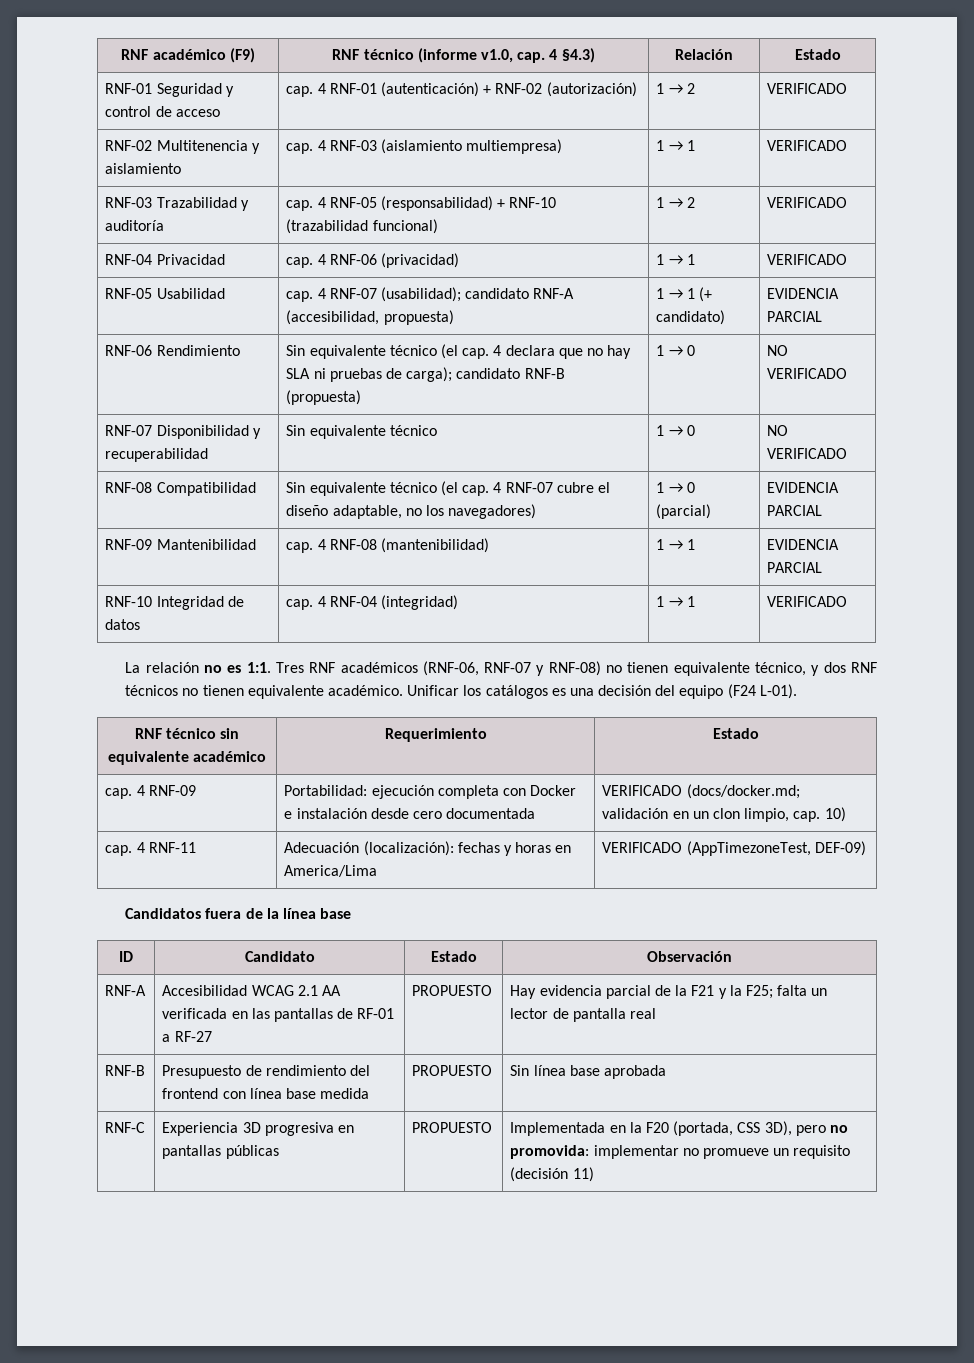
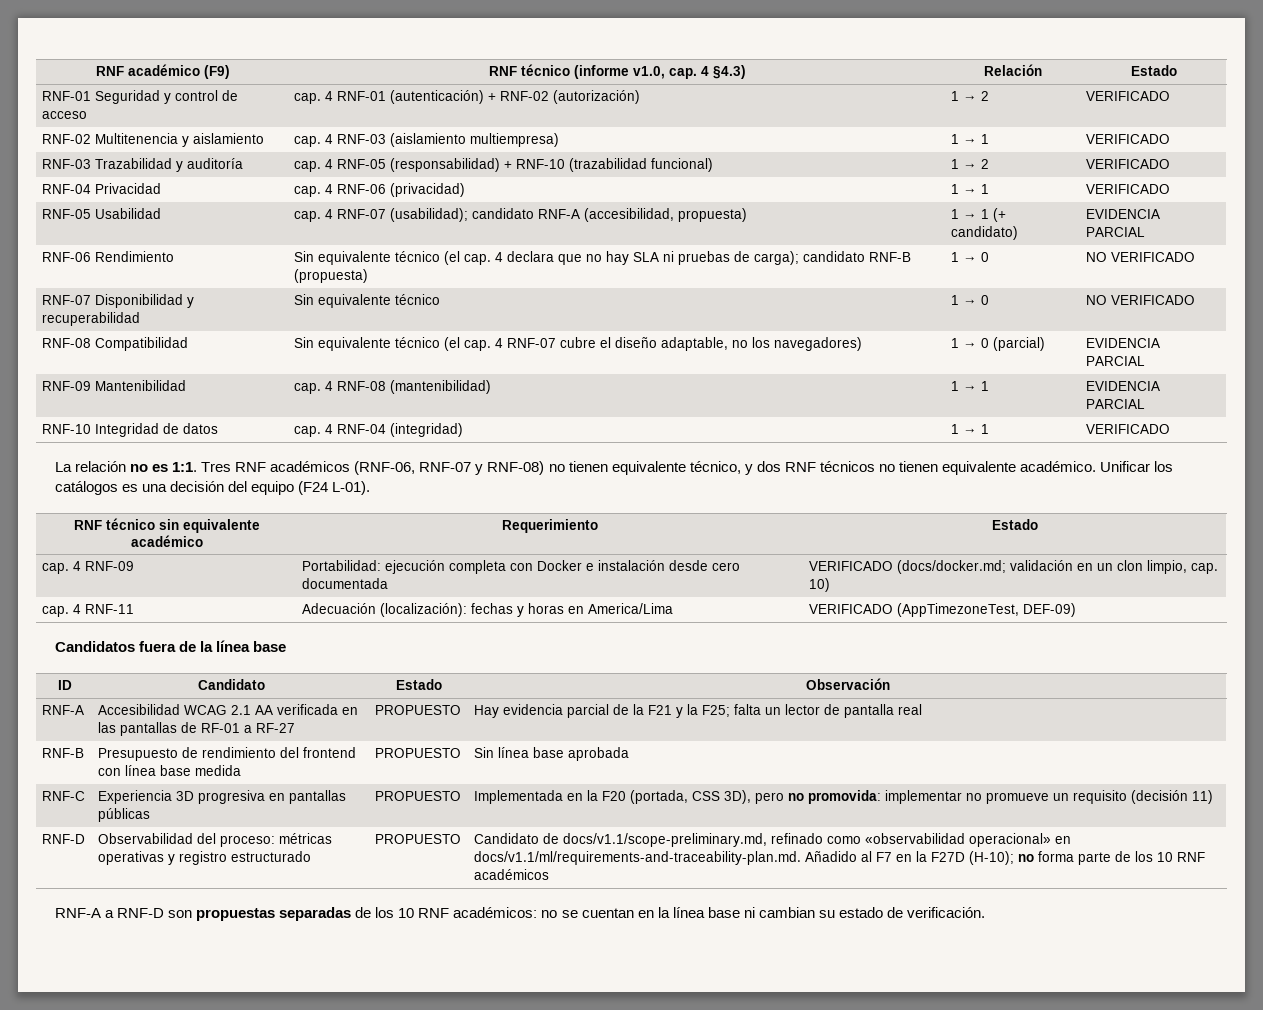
(594, 1174) none -> [42,834,86,844] [98,833,333,847] [98,851,312,865] [375,834,462,844] [474,833,1072,847] [474,851,1206,865] [474,869,550,880] [54,907,986,921] // RNF-D | Observabilidad del proceso: métricas operativas y registro estructurado | PROPUESTO | Candidato de docs/v1.1/scope-preliminary.md, refinado como «observabilidad operacional» en docs/v1.1/ml/requirements-and-traceability-plan.md. Añadido al F7 en la F27D (H-10); no forma parte de los 10 RNF académicos // RNF-A a RNF-D son propuestas separadas de los 10 RNF académicos: no se cuentan en la línea base ni cambian su estado de verificación.

